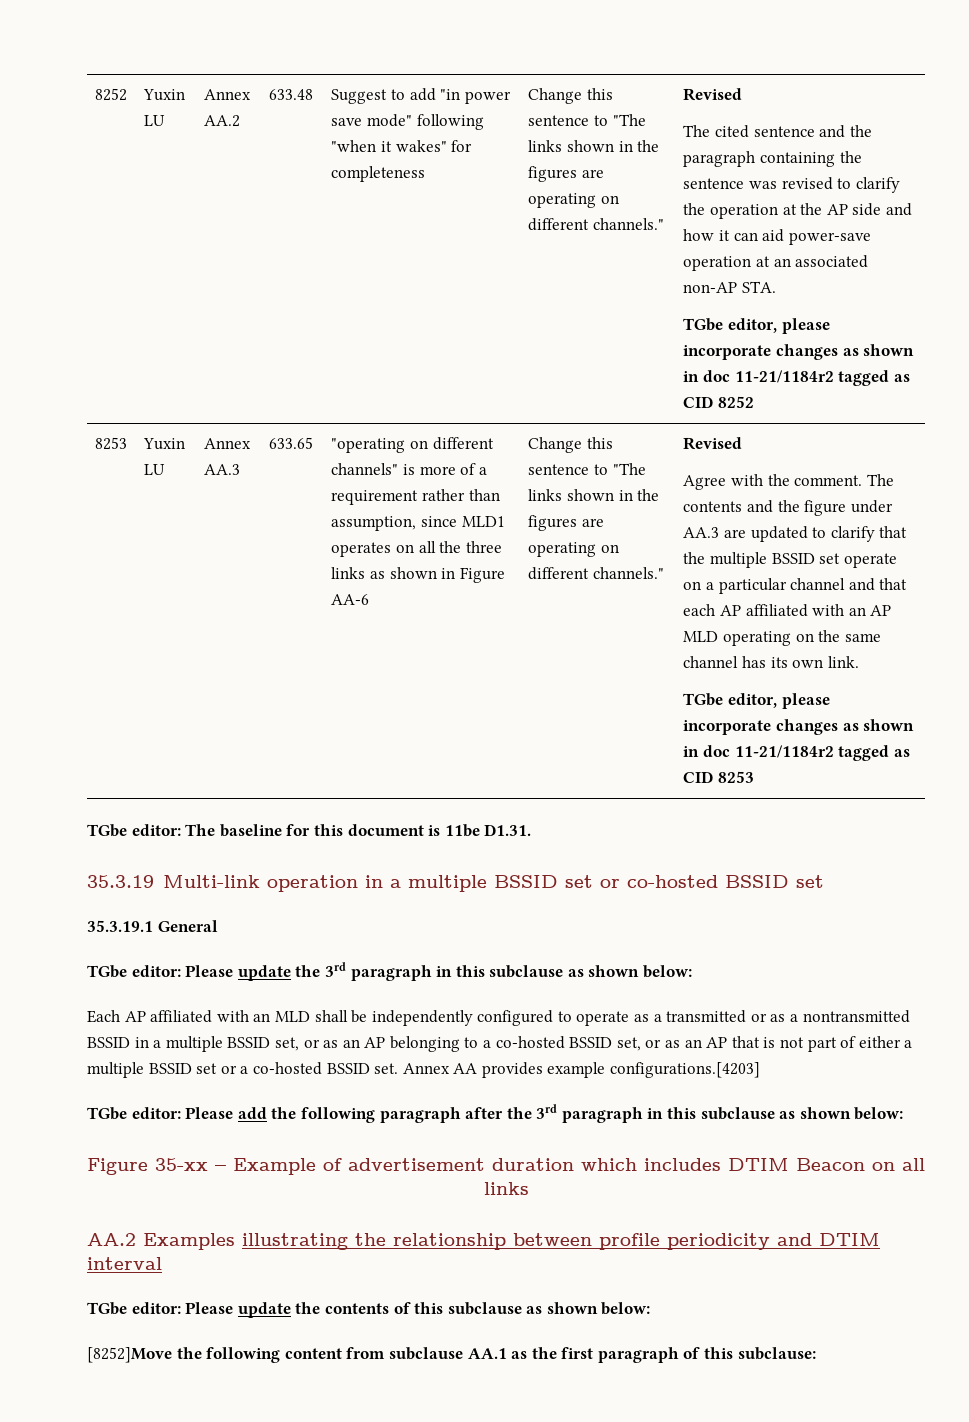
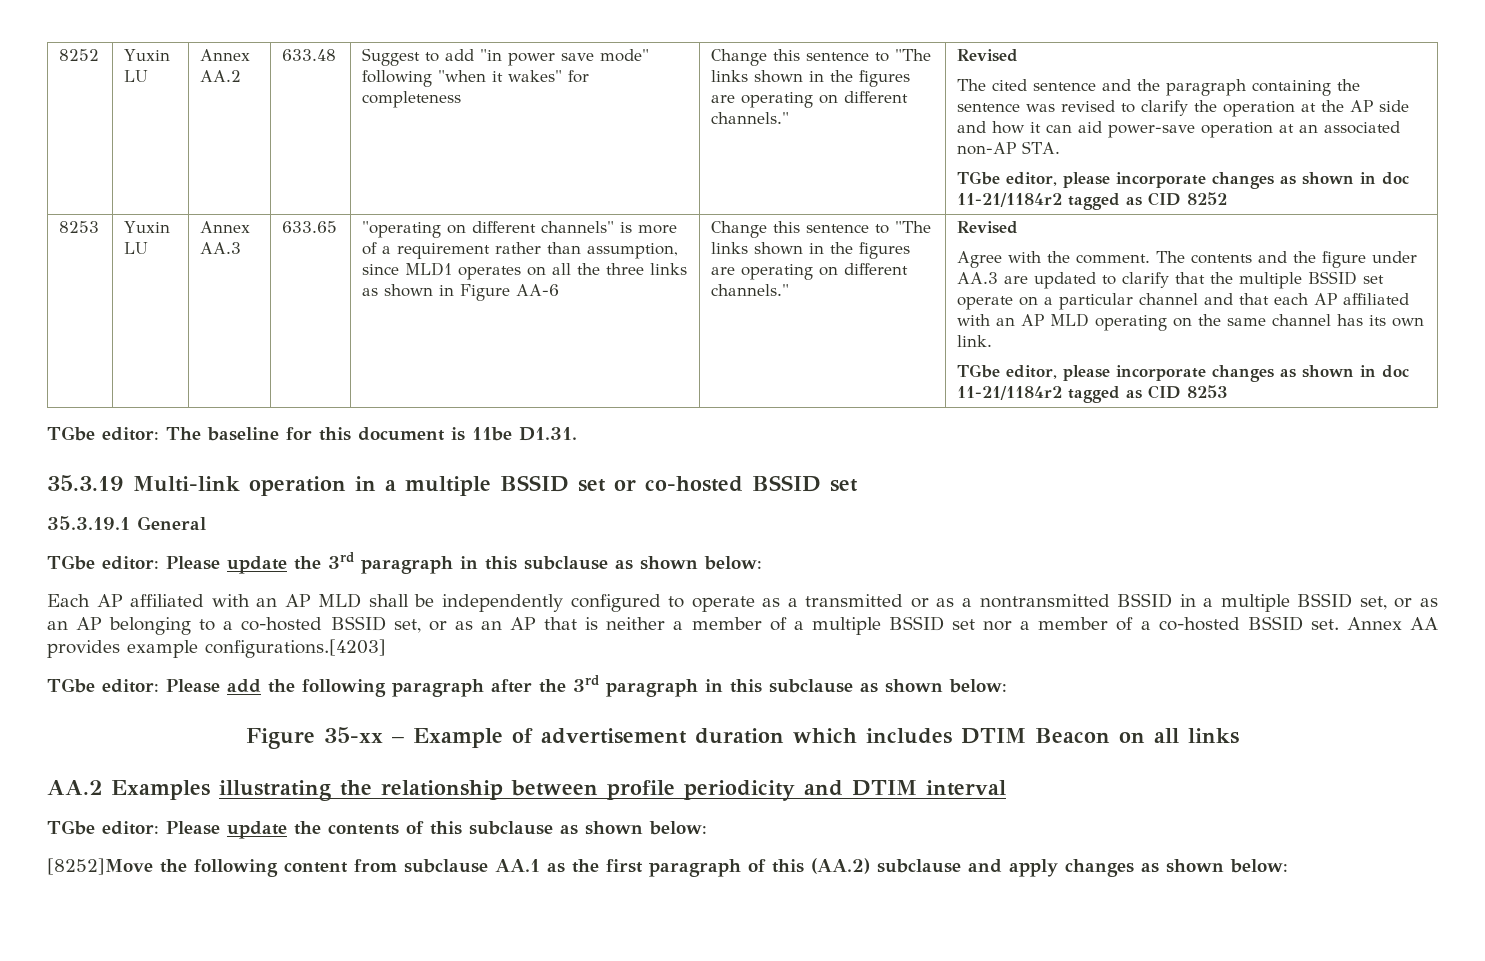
(271, 1017) none -> [284,594,311,607] AP
[779,1036,913,1052] [87,1062,237,1078] not part of either a multiple BSSID set or -> [606,616,1134,635] neither a member of a multiple BSSID set nor a member of
[737,1347,816,1360] subclause: -> [811,858,1288,877] (AA.2) subclause and apply changes as shown below:

